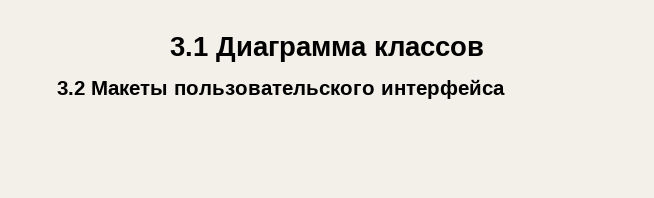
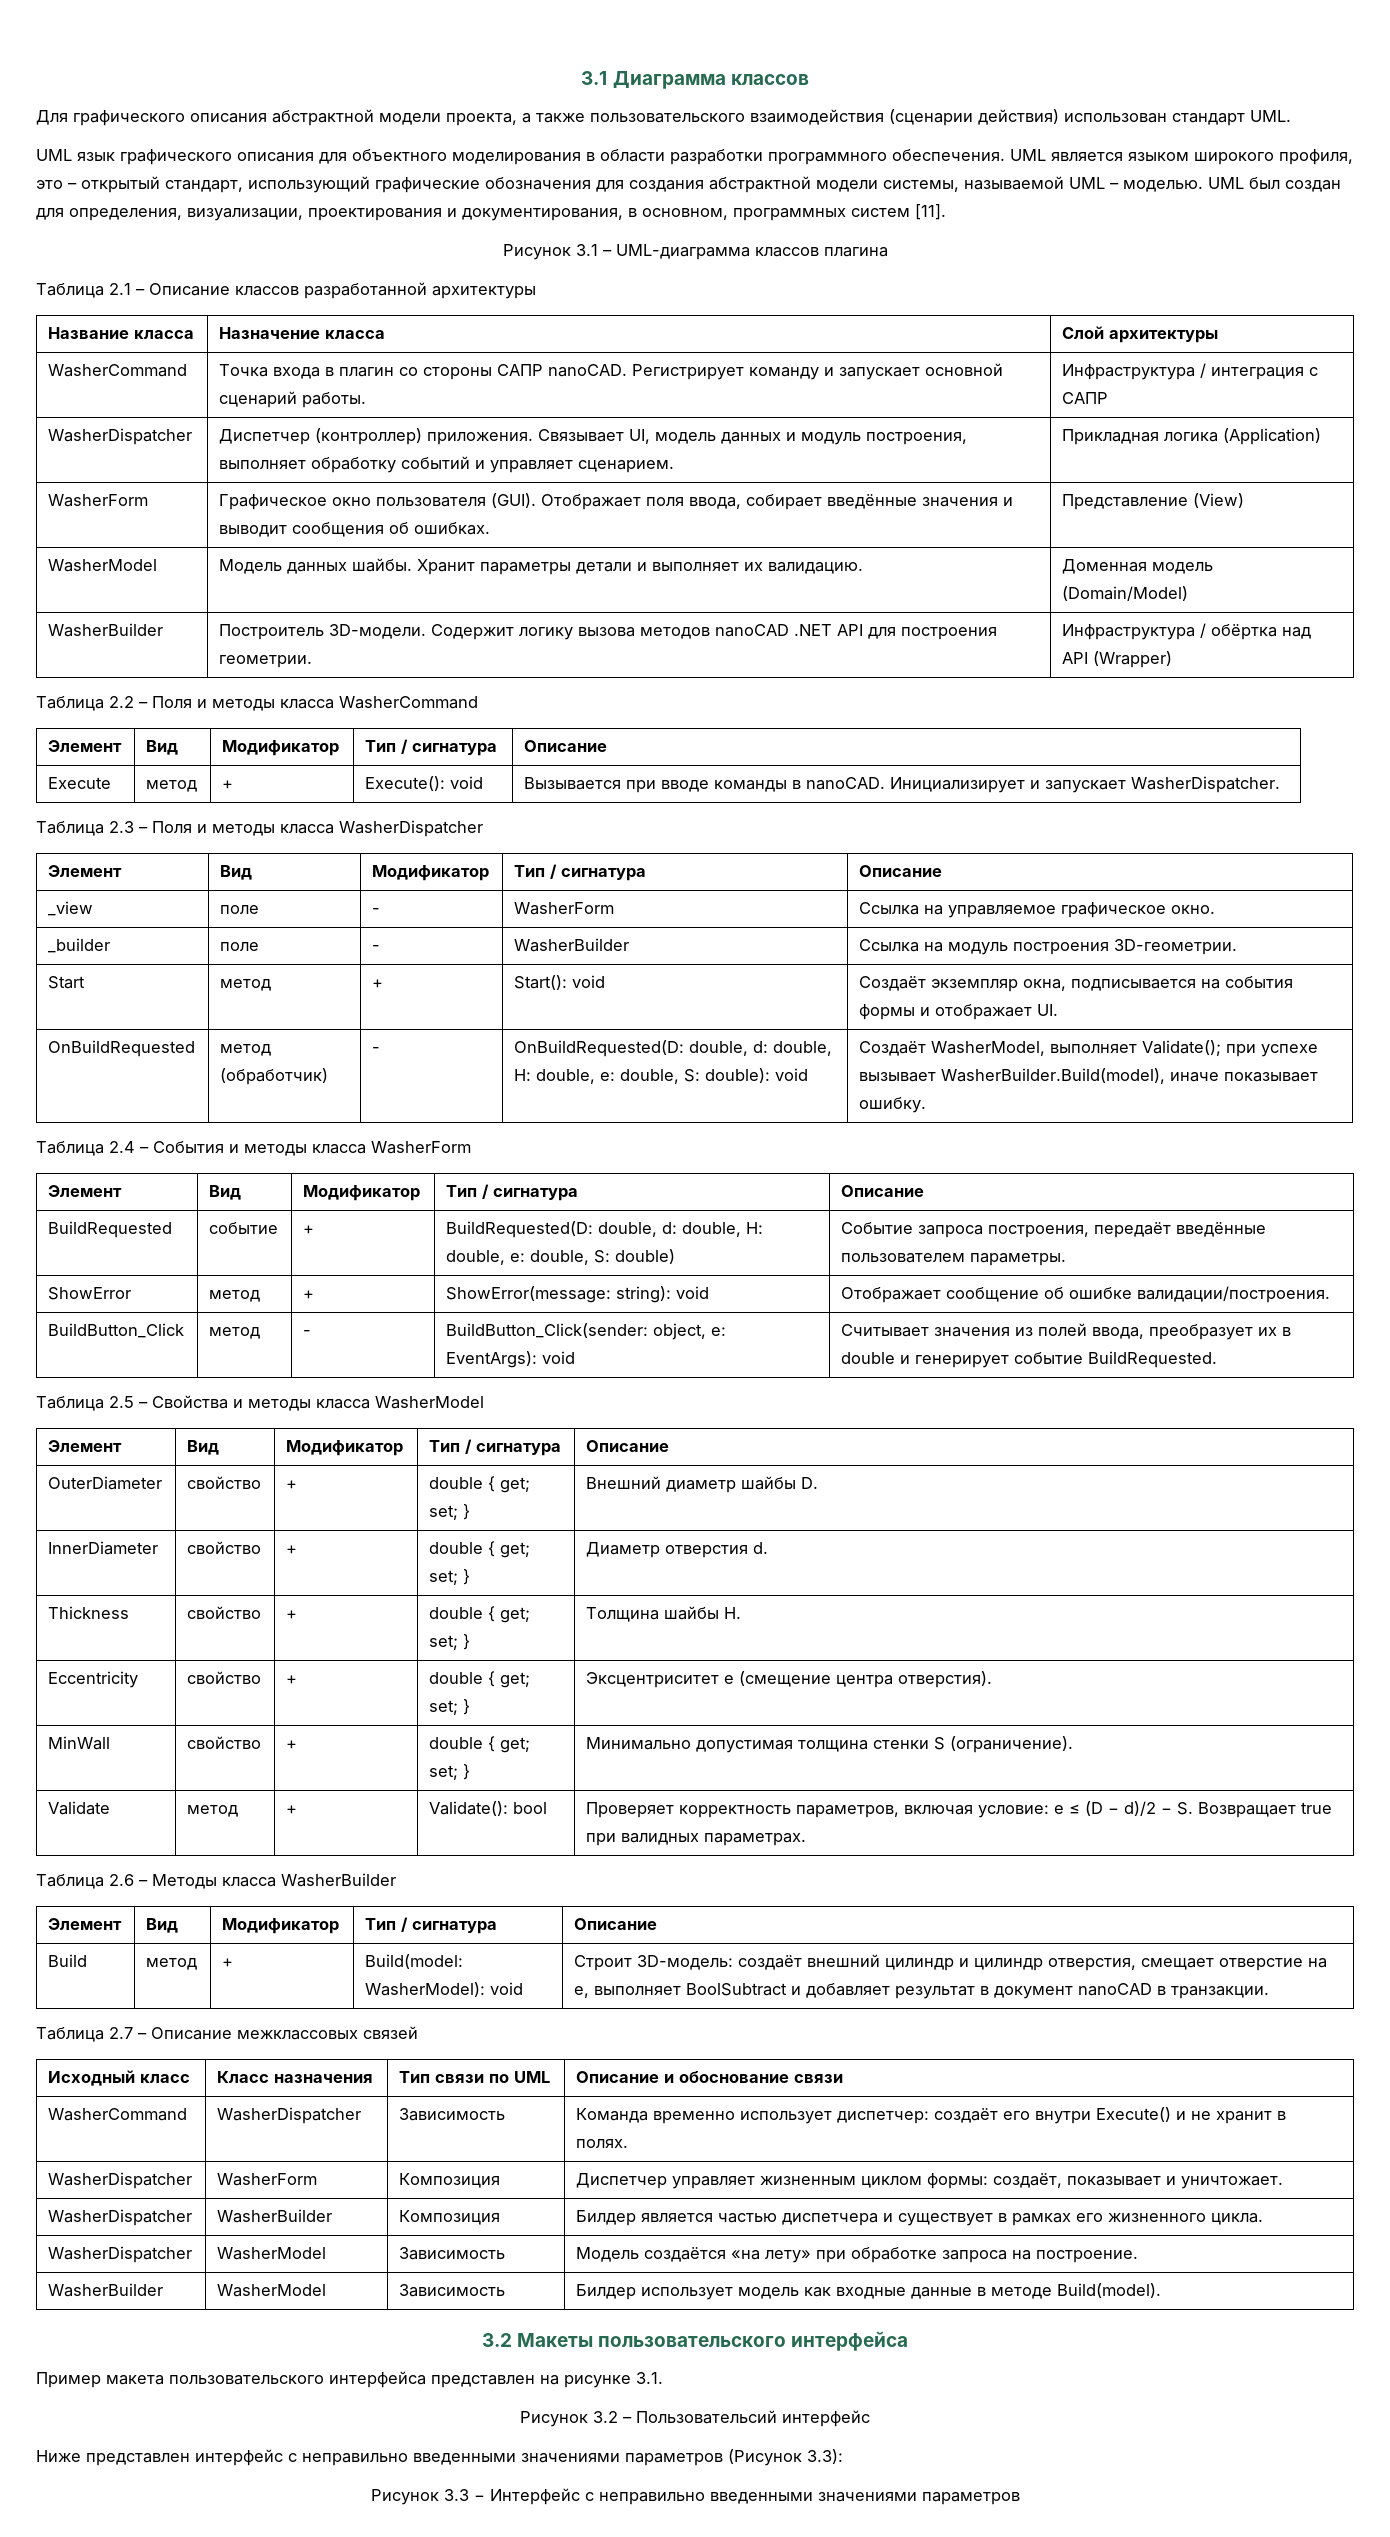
[57,79,505,99] 3.2 Макеты пользовательского интерфейса -> [36,109,1291,126] [36,149,1353,165] [36,176,1341,193] [36,204,946,221] [502,244,888,260] [36,282,536,299] [48,327,195,339] [219,327,386,339] [1062,326,1219,343] [48,364,188,377] [219,363,1004,380] [219,391,367,408] [1062,363,1319,380] [1062,392,1109,404] [48,428,193,445] [219,428,968,445] [219,456,675,473] [1062,428,1322,445] [48,494,149,507] [219,493,1014,510] [219,522,491,537] [1062,493,1245,510] [48,559,158,572] [219,558,864,575] [1062,559,1214,574] [1062,586,1189,601] [48,623,164,637] [219,624,998,640] [219,655,313,668] [1062,623,1312,640] [1062,651,1173,668] [36,696,478,711] [48,740,123,752] [146,740,179,755] [222,740,340,756] [365,739,498,756] [524,740,608,752] [48,777,112,789] [146,780,198,792] [222,780,234,789] [365,776,484,791] [524,776,1281,793] [36,820,483,837] [48,865,123,877] [220,865,253,880] [372,865,490,881] [514,864,647,881] [859,865,943,877] [48,901,94,916] [220,905,260,914] [372,908,381,914] [514,902,615,915] [859,902,1216,918] [48,938,111,953] [220,942,260,951] [372,945,381,951] [514,938,630,952] [859,939,1238,955] [48,976,86,989] [220,979,272,991] [372,979,384,988] [514,975,606,990] [859,976,1294,992] [859,1004,1059,1020] [48,1040,196,1057] [220,1044,272,1056] [220,1068,329,1085] [372,1047,381,1053] [514,1040,833,1057] [514,1068,809,1084] [859,1040,1319,1057] [859,1068,1319,1084] [859,1097,927,1113] [36,1141,471,1156] [48,1185,123,1197] [209,1185,242,1200] [303,1185,421,1201] [446,1184,579,1201] [841,1185,925,1197] [48,1221,173,1238] [209,1222,279,1234] [303,1225,315,1234] [446,1221,764,1238] [446,1249,676,1265] [841,1222,1267,1238] [841,1253,1067,1266] [48,1287,132,1300] [209,1290,261,1302] [303,1290,315,1299] [446,1286,710,1303] [841,1286,1331,1303] [48,1323,185,1338] [209,1327,261,1339] [303,1330,312,1336] [446,1323,727,1340] [446,1351,576,1368] [841,1323,1292,1340] [841,1351,1218,1368] [36,1395,484,1411] [48,1440,123,1452] [187,1440,220,1455] [286,1440,404,1456] [429,1439,562,1456] [586,1440,670,1452] [48,1476,163,1490] [187,1476,262,1489] [286,1480,298,1489] [429,1476,531,1493] [429,1504,471,1520] [586,1476,819,1493] [48,1541,159,1555] [187,1541,262,1554] [286,1545,298,1554] [429,1541,531,1558] [429,1569,471,1585] [586,1542,769,1558] [48,1606,130,1619] [187,1606,262,1619] [286,1610,298,1619] [429,1606,531,1623] [429,1634,471,1650] [586,1606,742,1622] [48,1671,139,1688] [187,1671,262,1684] [286,1675,298,1684] [429,1671,531,1688] [429,1699,471,1715] [586,1671,993,1688] [48,1736,111,1750] [187,1736,262,1749] [286,1740,298,1749] [429,1736,531,1753] [429,1764,471,1780] [586,1736,1074,1753] [48,1801,111,1815] [187,1805,239,1817] [286,1805,298,1814] [429,1801,548,1816] [586,1801,1333,1818] [586,1833,807,1846] [36,1873,396,1889] [48,1918,123,1930] [146,1918,179,1933] [222,1918,340,1934] [365,1917,498,1934] [574,1918,658,1930] [48,1954,88,1967] [146,1958,198,1970] [222,1958,234,1967] [365,1954,464,1969] [365,1982,524,1997] [574,1954,1328,1971] [574,1983,1270,1999] [36,2026,418,2042] [48,2070,191,2086] [217,2071,374,2083] [399,2071,551,2083] [576,2071,844,2083] [48,2108,188,2121] [217,2107,362,2124] [399,2108,506,2121] [576,2107,1287,2124] [576,2139,629,2148] [48,2172,193,2189] [217,2173,318,2186] [399,2173,501,2188] [576,2173,1284,2189] [48,2209,193,2226] [217,2209,333,2223] [399,2210,501,2225] [576,2210,1264,2226] [48,2246,193,2263] [217,2247,327,2260] [399,2247,506,2260] [576,2247,1139,2263] [48,2283,164,2297] [217,2284,327,2297] [399,2284,506,2297] [576,2283,1162,2300] [481,2331,909,2351] [36,2371,663,2388] [520,2410,870,2427] [36,2449,843,2466] [370,2488,1020,2505] Для графического описания абстрактной модели проекта, а также пользовательского взаимодействия (сценарии действия) использован стандарт UML. // UML язык графического описания для объектного моделирования в области разработки программного обеспечения. UML является языком широкого профиля, это – открытый стандарт, использующий графические обозначения для создания абстрактной модели системы, называемой UML – моделью. UML был создан для определения, визуализации, проектирования и документирования, в основном, программных систем [11]. // Рисунок 3.1 – UML-диаграмма классов плагина // Таблица 2.1 – Описание классов разработанной архитектуры // Название класса | Назначение класса | Слой архитектуры // WasherCommand | Точка входа в плагин со стороны САПР nanoCAD. Регистрирует команду и запускает основной сценарий работы. | Инфраструктура / интеграция с САПР // WasherDispatcher | Диспетчер (контроллер) приложения. Связывает UI, модель данных и модуль построения, выполняет обработку событий и управляет сценарием. | Прикладная логика (Application) // WasherForm | Графическое окно пользователя (GUI). Отображает поля ввода, собирает введённые значения и выводит сообщения об ошибках. | Представление (View) // WasherModel | Модель данных шайбы. Хранит параметры детали и выполняет их валидацию. | Доменная модель (Domain/Model) // WasherBuilder | Построитель 3D-модели. Содержит логику вызова методов nanoCAD .NET API для построения геометрии. | Инфраструктура / обёртка над API (Wrapper) // Таблица 2.2 – Поля и методы класса WasherCommand // Элемент | Вид | Модификатор | Тип / сигнатура | Описание // Execute | метод | + | Execute(): void | Вызывается при вводе команды в nanoCAD. Инициализирует и запускает WasherDispatcher. // Таблица 2.3 – Поля и методы класса WasherDispatcher // Элемент | Вид | Модификатор | Тип / сигнатура | Описание // _view | поле | - | WasherForm | Ссылка на управляемое графическое окно. // _builder | поле | - | WasherBuilder | Ссылка на модуль построения 3D-геометрии. // Start | метод | + | Start(): void | Создаёт экземпляр окна, подписывается на события формы и отображает UI. // OnBuildRequested | метод (обработчик) | - | OnBuildRequested(D: double, d: double, H: double, e: double, S: double): void | Создаёт WasherModel, выполняет Validate(); при успехе вызывает WasherBuilder.Build(model), иначе показывает ошибку. // Таблица 2.4 – События и методы класса WasherForm // Элемент | Вид | Модификатор | Тип / сигнатура | Описание // BuildRequested | событие | + | BuildRequested(D: double, d: double, H: double, e: double, S: double) | Событие запроса построения, передаёт введённые пользователем параметры. // ShowError | метод | + | ShowError(message: string): void | Отображает сообщение об ошибке валидации/построения. // BuildButton_Click | метод | - | BuildButton_Click(sender: object, e: EventArgs): void | Считывает значения из полей ввода, преобразует их в double и генерирует событие BuildRequested. // Таблица 2.5 – Свойства и методы класса WasherModel // Элемент | Вид | Модификатор | Тип / сигнатура | Описание // OuterDiameter | свойство | + | double { get; set; } | Внешний диаметр шайбы D. // InnerDiameter | свойство | + | double { get; set; } | Диаметр отверстия d. // Thickness | свойство | + | double { get; set; } | Толщина шайбы H. // Eccentricity | свойство | + | double { get; set; } | Эксцентриситет e (смещение центра отверстия). // MinWall | свойство | + | double { get; set; } | Минимально допустимая толщина стенки S (ограничение). // Validate | метод | + | Validate(): bool | Проверяет корректность параметров, включая условие: e ≤ (D − d)/2 − S. Возвращает true при валидных параметрах. // Таблица 2.6 – Методы класса WasherBuilder // Элемент | Вид | Модификатор | Тип / сигнатура | Описание // Build | метод | + | Build(model: WasherModel): void | Строит 3D-модель: создаёт внешний цилиндр и цилиндр отверстия, смещает отверстие на e, выполняет BoolSubtract и добавляет результат в документ nanoCAD в транзакции. // Таблица 2.7 – Описание межклассовых связей // Исходный класс | Класс назначения | Тип связи по UML | Описание и обоснование связи // WasherCommand | WasherDispatcher | Зависимость | Команда временно использует диспетчер: создаёт его внутри Execute() и не хранит в полях. // WasherDispatcher | WasherForm | Композиция | Диспетчер управляет жизненным циклом формы: создаёт, показывает и уничтожает. // WasherDispatcher | WasherBuilder | Композиция | Билдер является частью диспетчера и существует в рамках его жизненного цикла. // WasherDispatcher | WasherModel | Зависимость | Модель создаётся «на лету» при обработке запроса на построение. // WasherBuilder | WasherModel | Зависимость | Билдер использует модель как входные данные в методе Build(model). // 3.2 Макеты пользовательского интерфейса // Пример макета пользовательского интерфейса представлен на рисунке 3.1. // Рисунок 3.2 – Пользовательсий интерфейс // Ниже представлен интерфейс с неправильно введенными значениями параметров (Рисунок 3.3): // Рисунок 3.3 − Интерфейс с неправильно введенными значениями параметров

